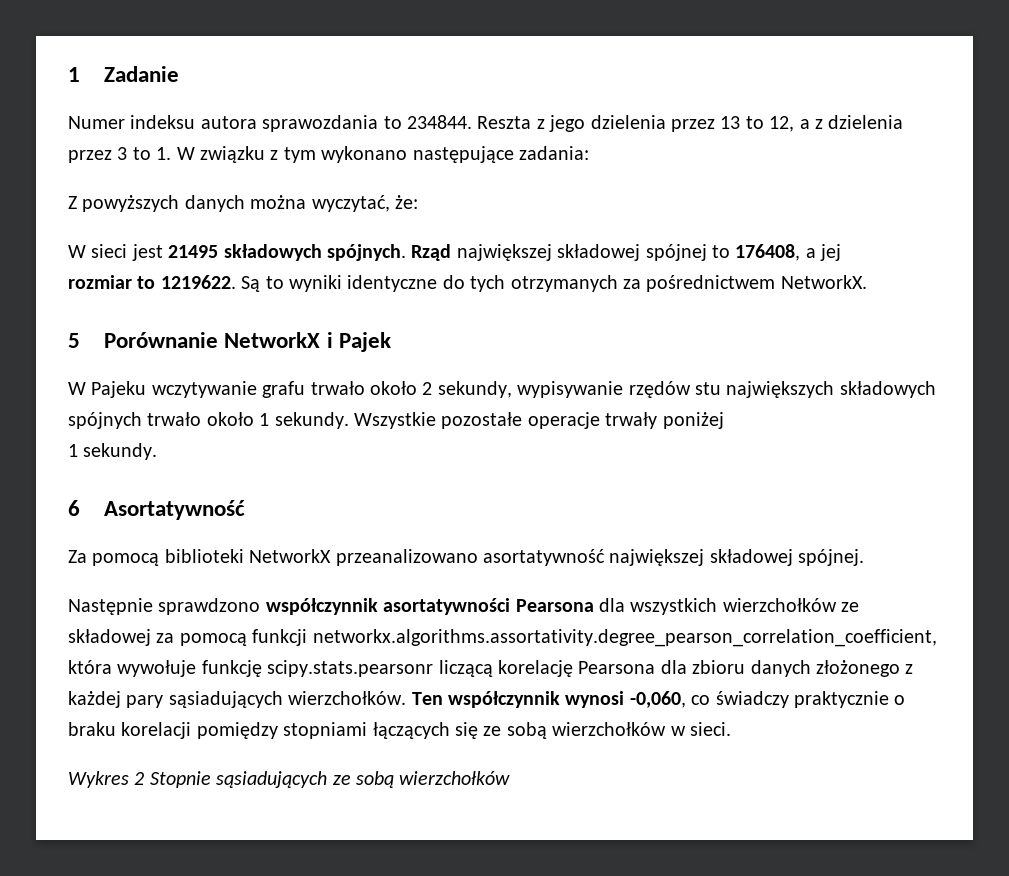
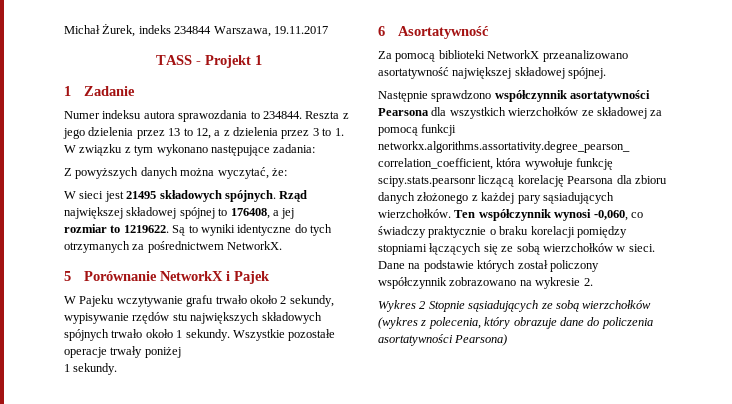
(68, 74) none -> [64,24,328,37] [156,55,262,68] Michał Żurek, indeks 234844 Warszawa, 19.11.2017 // TASS - Projekt 1 //
(731, 729) none -> [378,260,599,272] [378,277,593,289] Dane na podstawie których został policzony współczynnik zobrazowano na wykresie 2.
(511, 778) none -> [378,317,653,329] [378,334,508,346] (wykres z polecenia, który obrazuje dane do policzenia asortatywności Pearsona)

